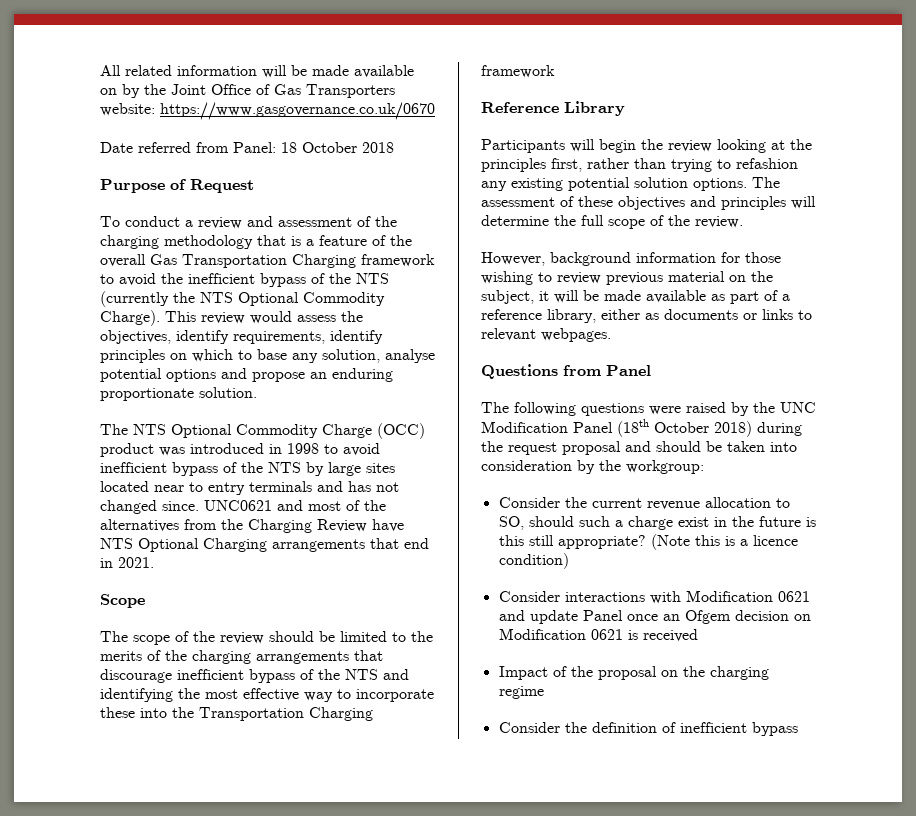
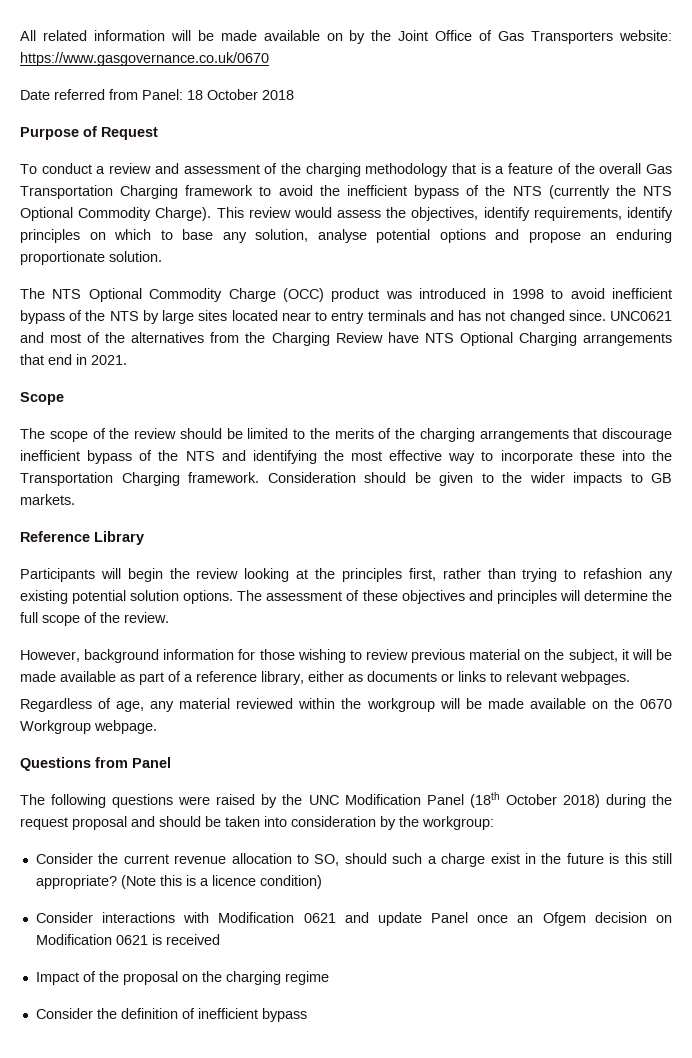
[481,65,555,78] framework -> [188,472,672,486] [20,494,75,505] framework. Consideration should be given to the wider impacts to GB markets.
(611, 335) none -> [20,698,673,712] [20,720,157,734] // Regardless of age, any material reviewed within the workgroup will be made available on the 0670 Workgroup webpage.

